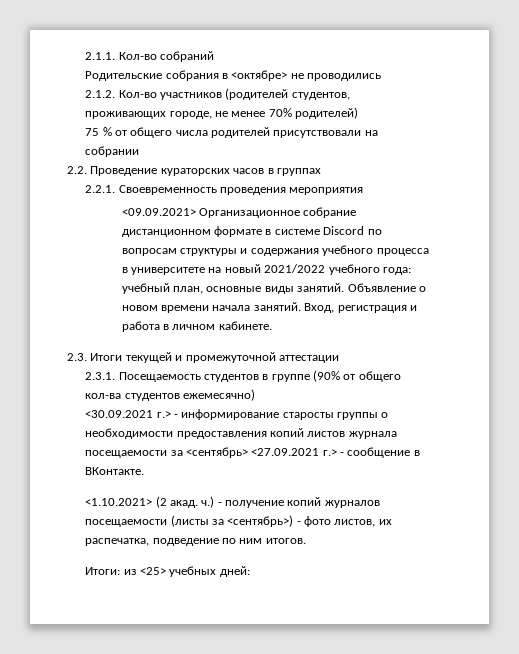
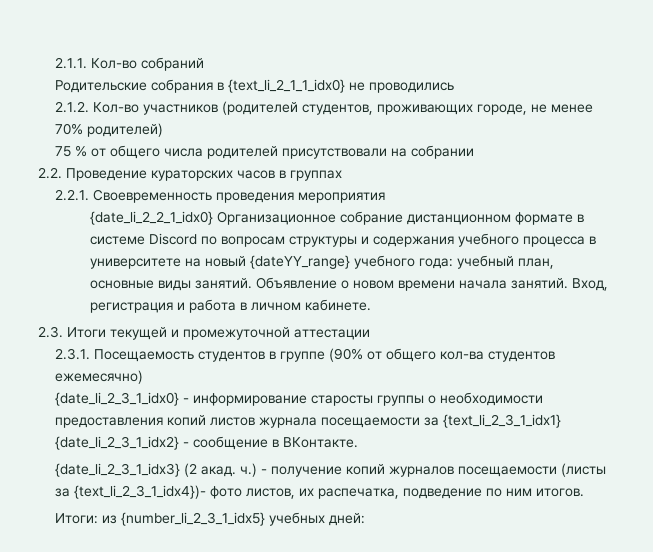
[231,70,288,81] <октябре> -> [228,79,346,93] {text_li_2_1_1_idx0}
[121,208,196,216] <09.09.2021> -> [90,211,214,225] {date_li_2_2_1_idx0}
[264,264,326,273] 2021/2022 -> [250,255,351,269] {dateYY_range}
[85,410,171,418] <30.09.2021 г.> -> [55,392,180,406] {date_li_2_3_1_idx0}
[185,447,337,458] <сентябрь> <27.09.2021 г.> -> [443,414,562,428] [55,436,180,450] {text_li_2_3_1_idx1} {date_li_2_3_1_idx2}
[85,498,153,506] <1.10.2021> -> [55,463,181,477] {date_li_2_3_1_idx3}
[227,515,301,527] <сентябрь>) - -> [74,485,207,499] {text_li_2_3_1_idx4})-
[139,567,166,575] <25> -> [121,512,266,526] {number_li_2_3_1_idx5}

